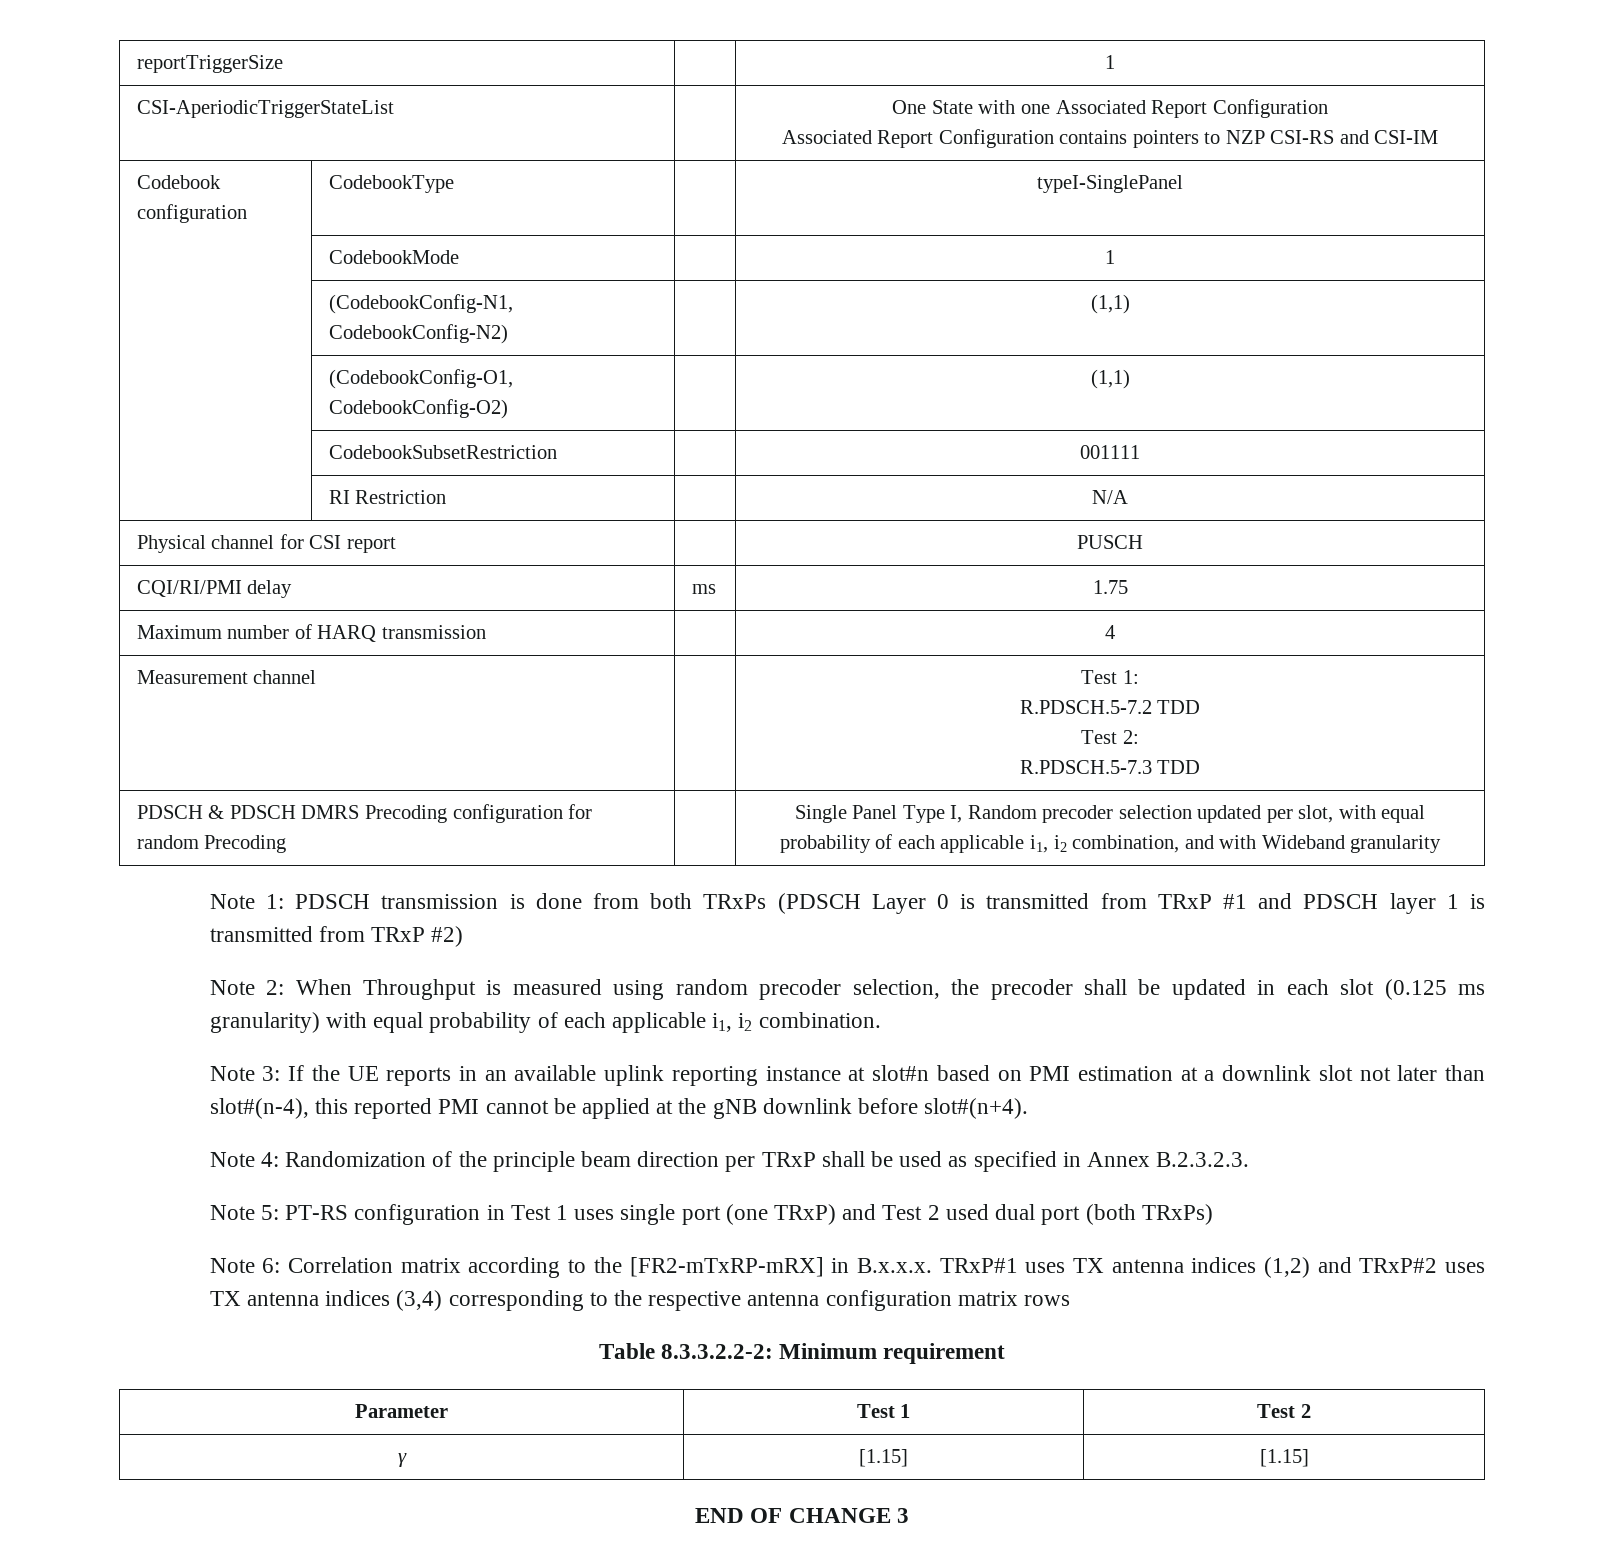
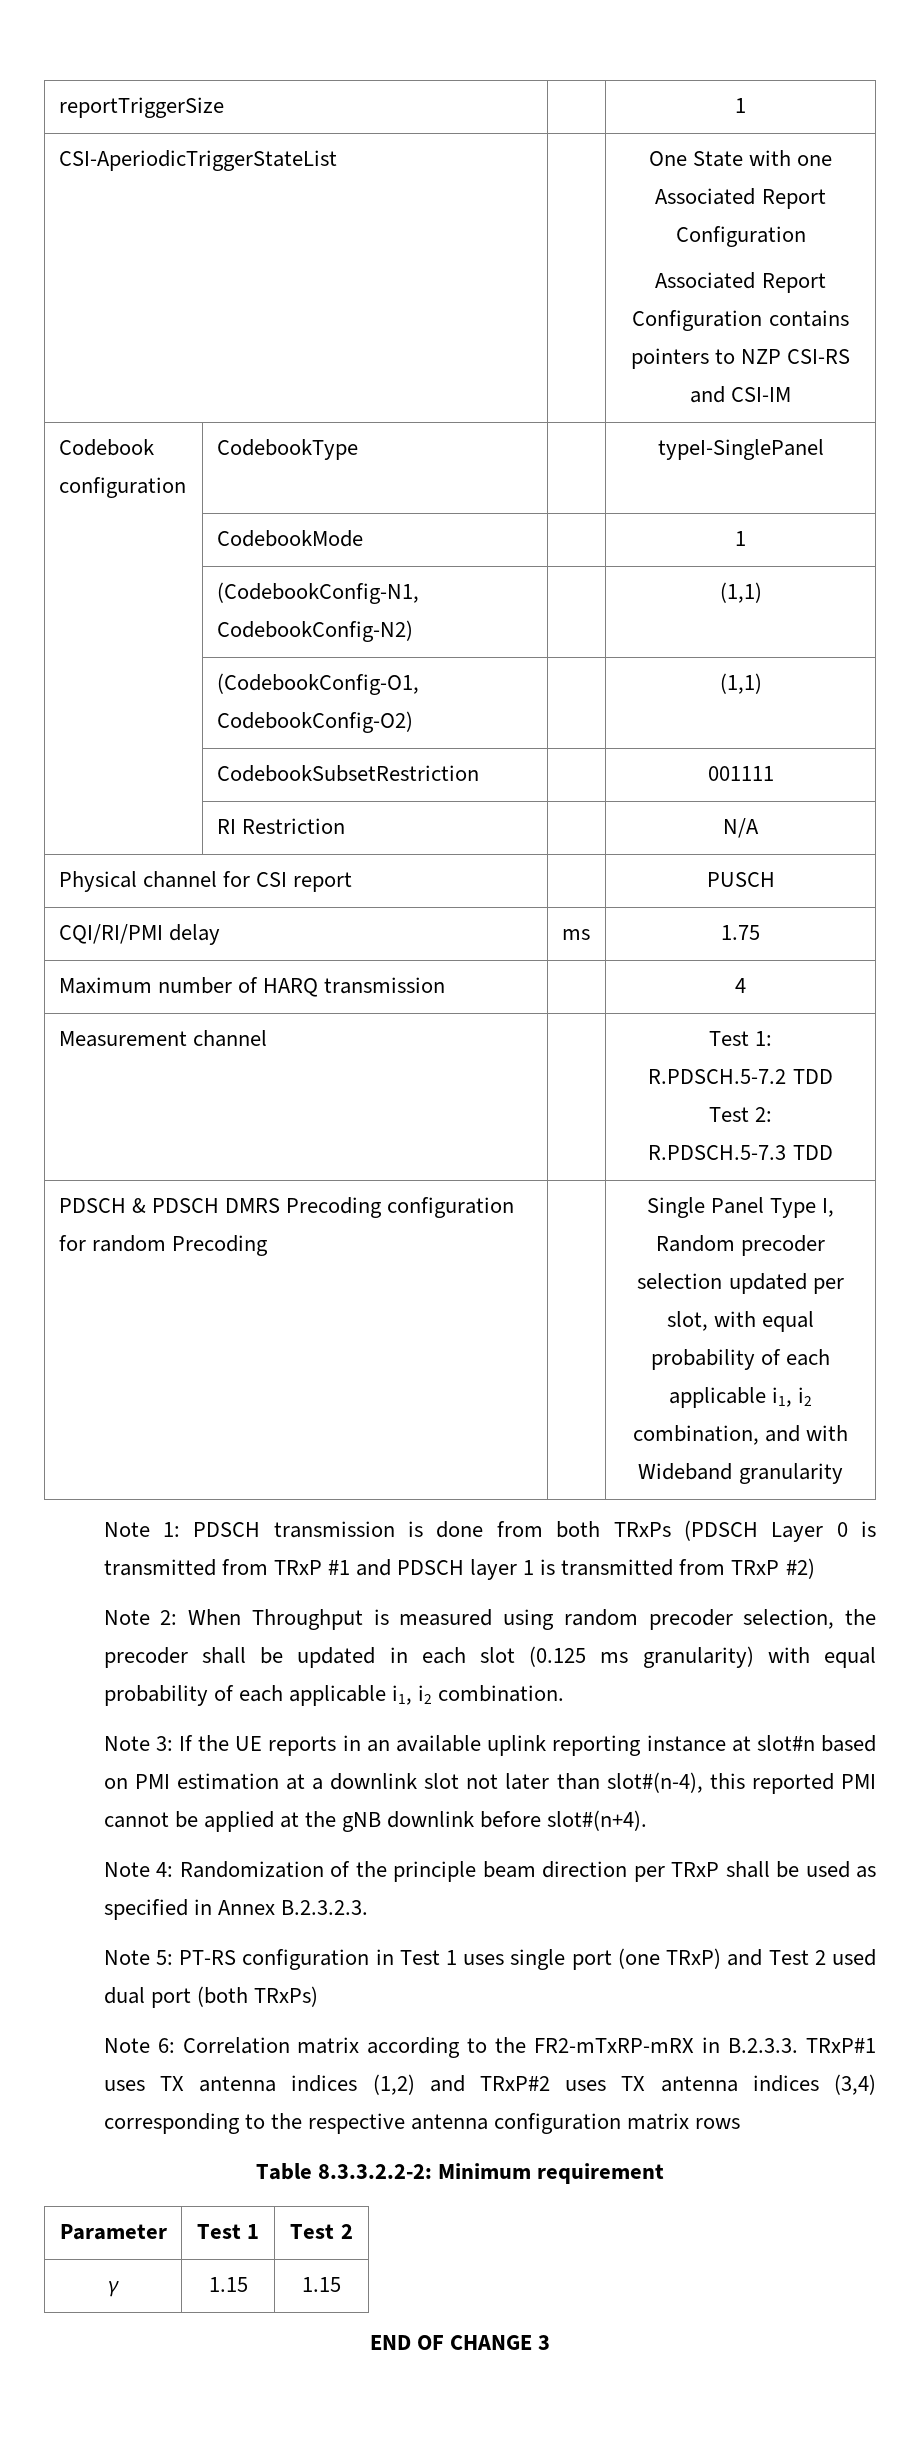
[629,1257,932,1277] [FR2-mTxRP-mRX] in B.x.x.x. -> [534,2037,799,2053] FR2-mTxRP-mRX in B.2.3.3.
[859,1449,908,1467] [1259,1449,1309,1467] [1.15] | [1.15] -> [208,2277,248,2292] [302,2277,341,2292] 1.15 | 1.15

